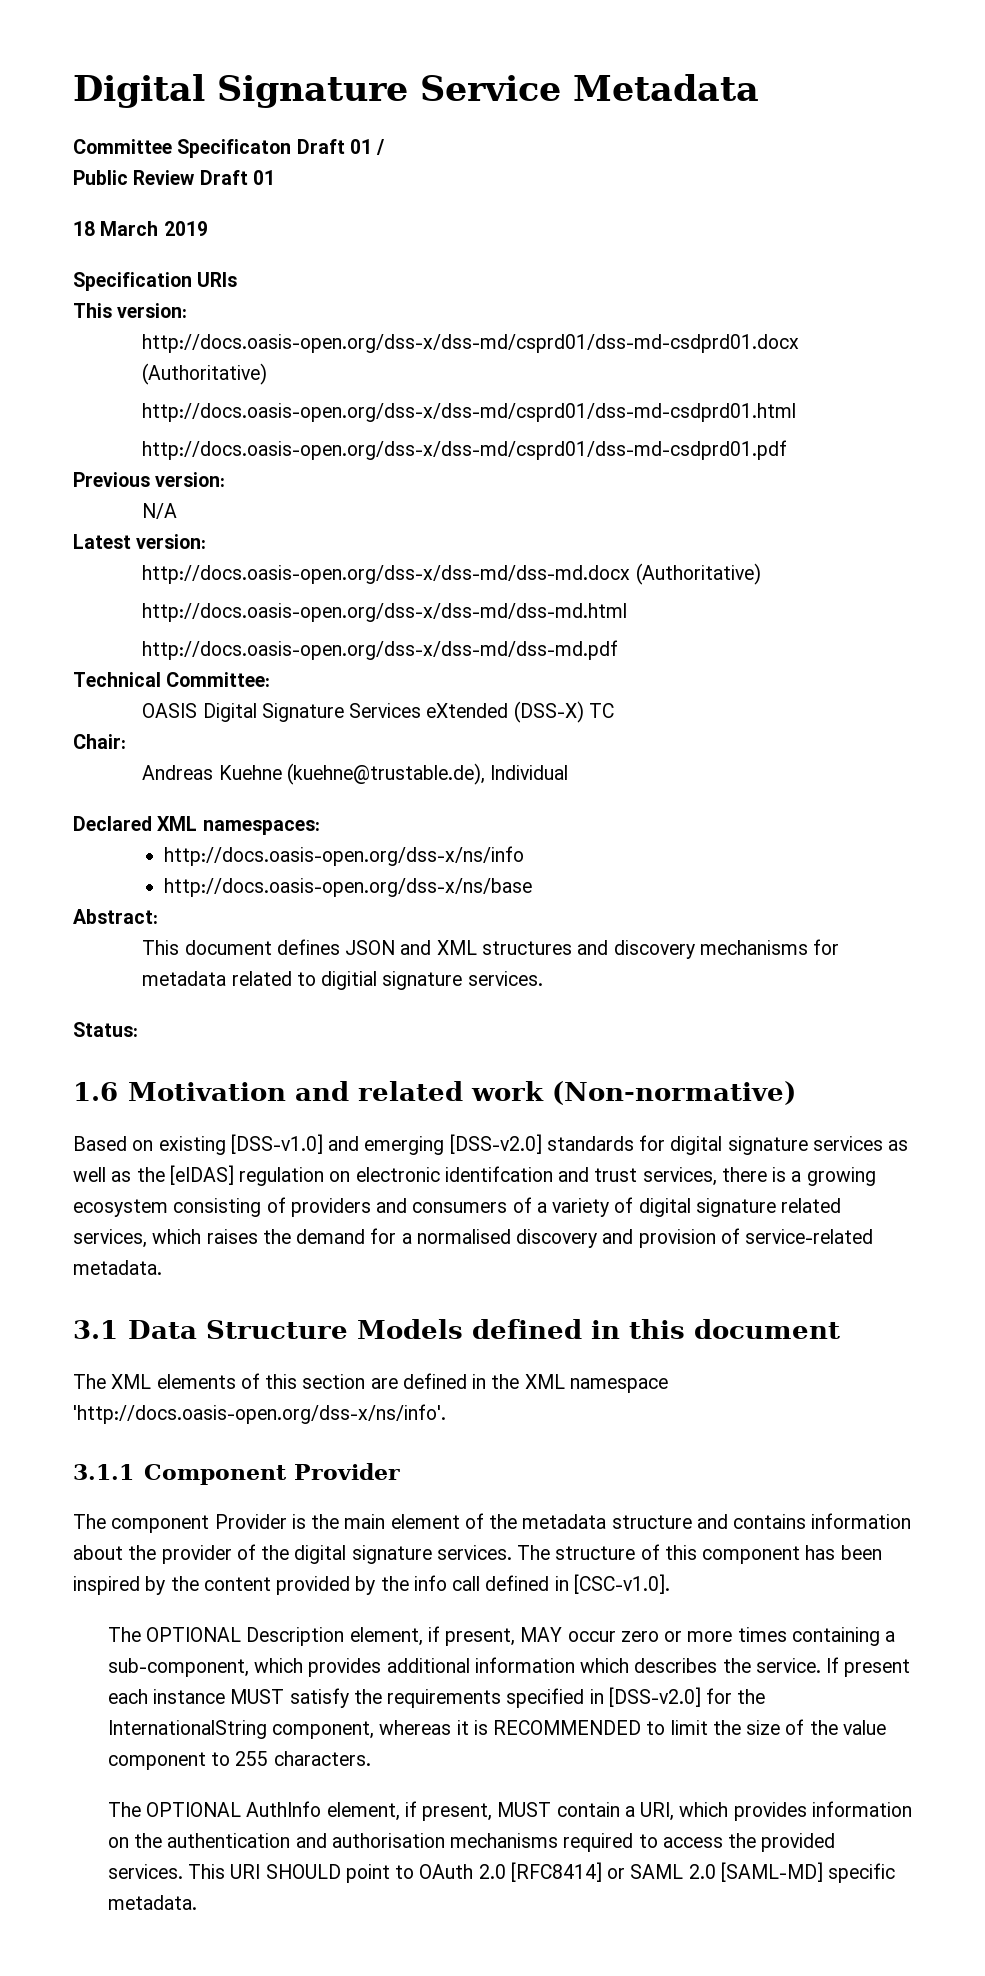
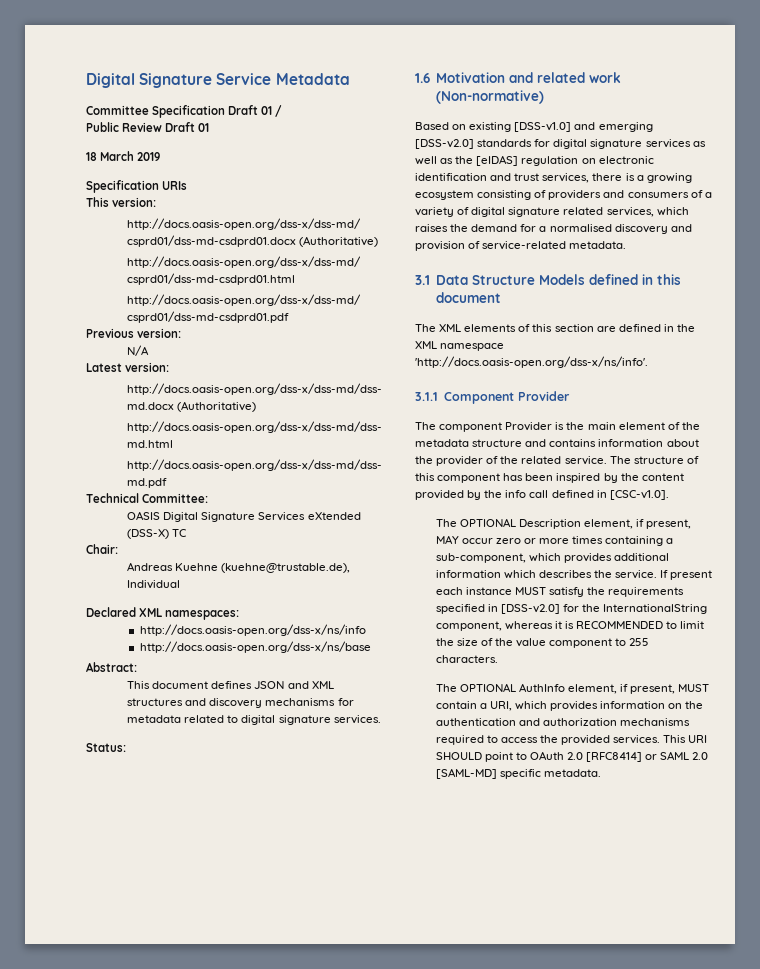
[177,139,292,158] Specificaton -> [152,105,226,118] Specification
[321,971,378,990] digitial -> [241,715,276,725] digital
[444,1166,553,1182] identifcation -> [415,173,487,181] identification
[294,1545,512,1564] digital signature services. -> [521,456,607,465] related service.
[331,1833,445,1848] authorisation -> [542,718,617,726] authorization

